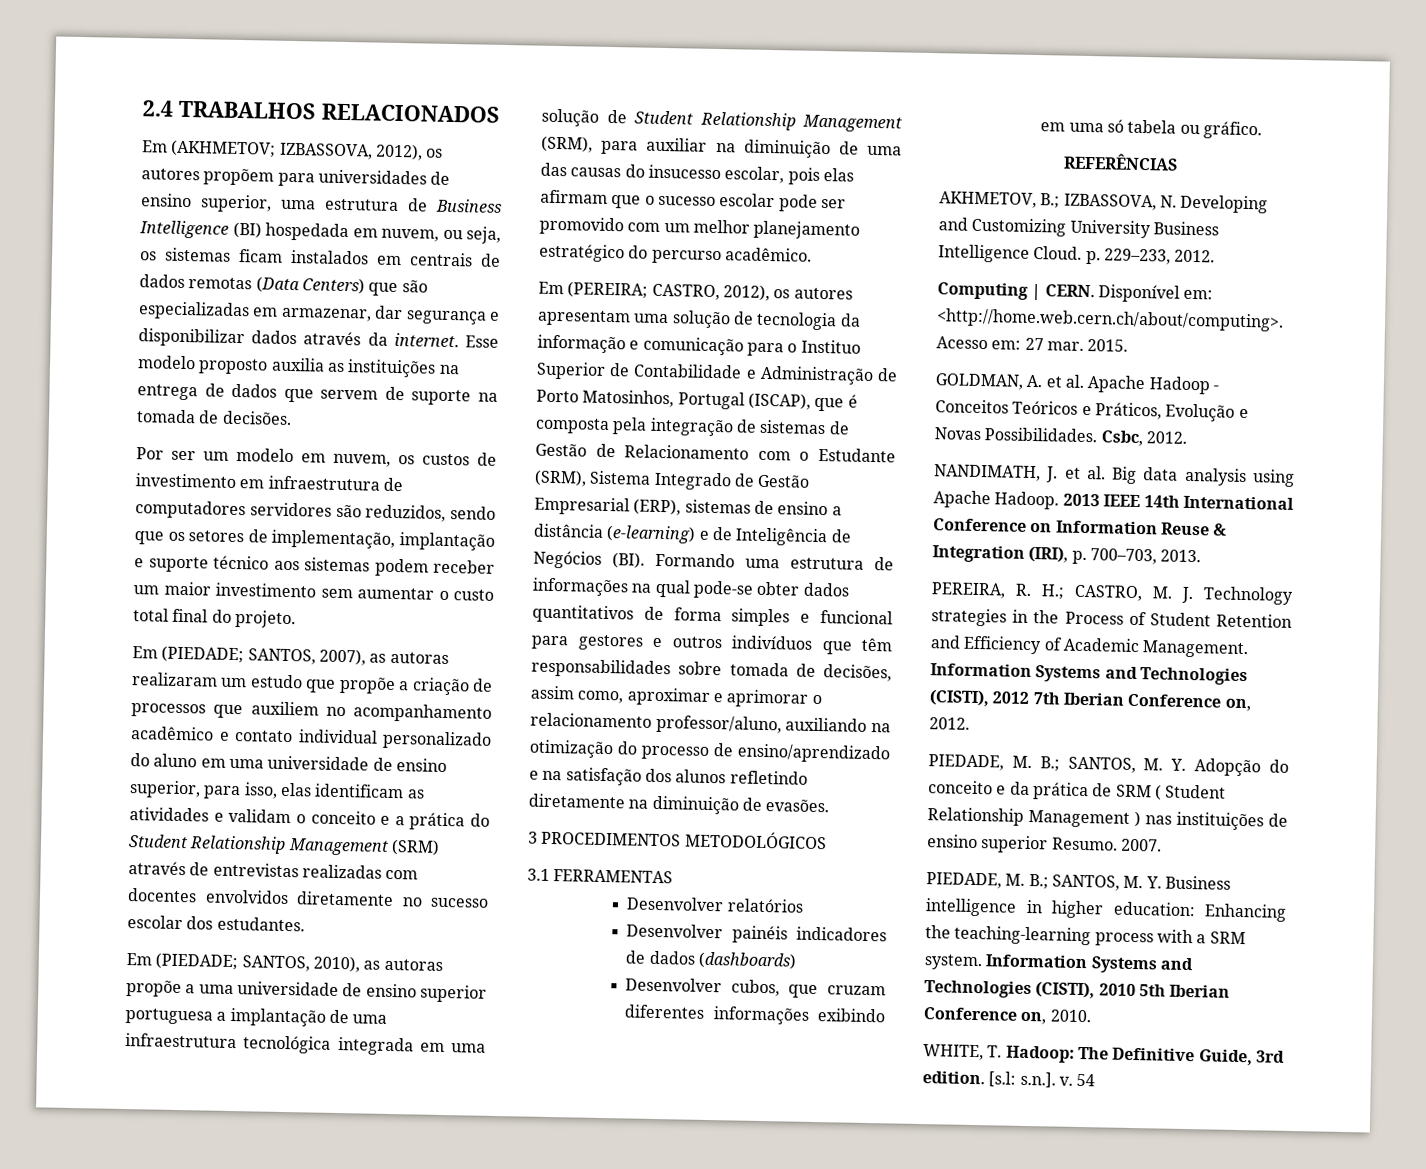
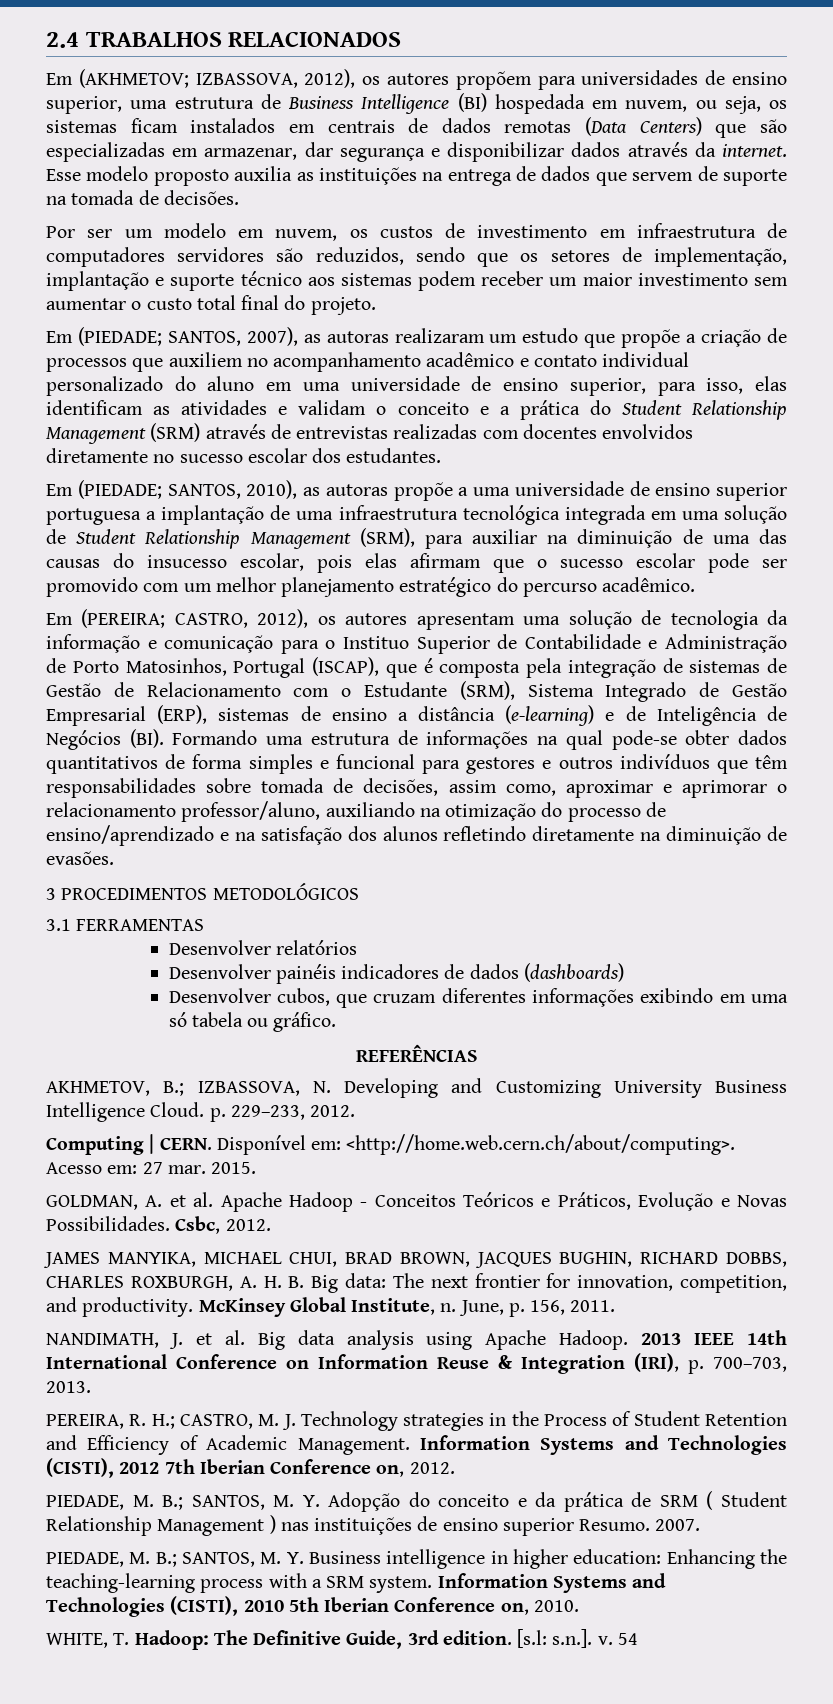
(1187, 437) none -> [43,1252,788,1268] [46,1273,787,1293] [46,1297,616,1317] // JAMES MANYIKA, MICHAEL CHUI, BRAD BROWN, JACQUES BUGHIN, RICHARD DOBBS, CHARLES ROXBURGH, A. H. B. Big data: The next frontier for innovation, competition, and productivity. McKinsey Global Institute, n. June, p. 156, 2011.

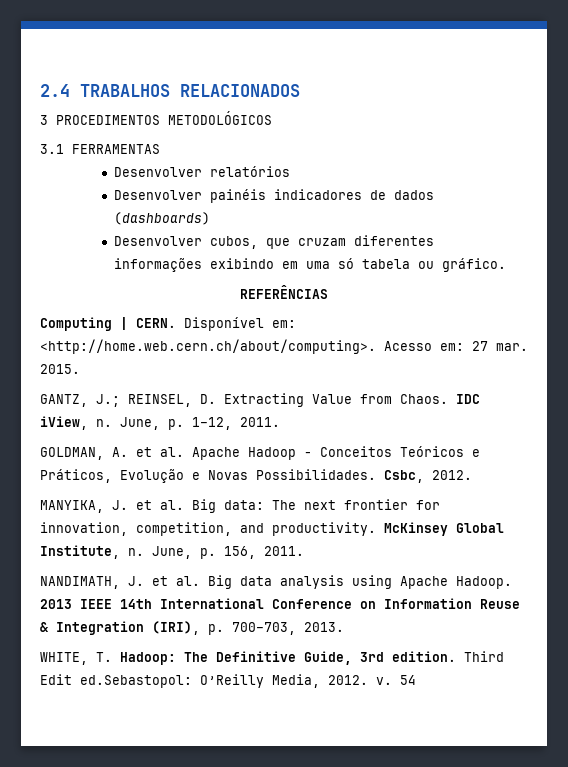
[46,69,787,90] [46,93,787,114] [46,117,787,138] [46,142,788,162] [46,166,787,186] [46,190,239,205] [46,223,787,241] [46,247,787,267] [46,271,788,291] [46,295,376,315] [46,327,787,348] [46,352,690,372] [46,376,788,396] [46,400,787,420] [46,423,694,444] [46,448,442,463] [46,480,787,501] [46,505,788,525] [46,528,788,549] [46,553,787,573] [46,577,696,597] [46,609,789,630] [46,634,788,654] [46,657,787,678] [46,681,787,702] [46,705,788,726] [46,729,788,750] [46,754,788,774] [46,778,788,798] [46,801,666,822] [46,825,787,846] [46,851,114,865] // Em (AKHMETOV; IZBASSOVA, 2012), os autores propõem para universidades de ensino superior, uma estrutura de Business Intelligence (BI) hospedada em nuvem, ou seja, os sistemas ficam instalados em centrais de dados remotas (Data Centers) que são especializadas em armazenar, dar segurança e disponibilizar dados através da internet. Esse modelo proposto auxilia as instituições na entrega de dados que servem de suporte na tomada de decisões. // Por ser um modelo em nuvem, os custos de investimento em infraestrutura de computadores servidores são reduzidos, sendo que os setores de implementação, implantação e suporte técnico aos sistemas podem receber um maior investimento sem aumentar o custo total final do projeto. // Em (PIEDADE; SANTOS, 2007), as autoras realizaram um estudo que propõe a criação de processos que auxiliem no acompanhamento acadêmico e contato individual personalizado do aluno em uma universidade de ensino superior, para isso, elas identificam as atividades e validam o conceito e a prática do Student Relationship Management (SRM) através de entrevistas realizadas com docentes envolvidos diretamente no sucesso escolar dos estudantes. // Em (PIEDADE; SANTOS, 2010), as autoras propõe a uma universidade de ensino superior portuguesa a implantação de uma infraestrutura tecnológica integrada em uma solução de Student Relationship Management (SRM), para auxiliar na diminuição de uma das causas do insucesso escolar, pois elas afirmam que o sucesso escolar pode ser promovido com um melhor planejamento estratégico do percurso acadêmico. // Em (PEREIRA; CASTRO, 2012), os autores apresentam uma solução de tecnologia da informação e comunicação para o Instituo Superior de Contabilidade e Administração de Porto Matosinhos, Portugal (ISCAP), que é composta pela integração de sistemas de Gestão de Relacionamento com o Estudante (SRM), Sistema Integrado de Gestão Empresarial (ERP), sistemas de ensino a distância (e-learning) e de Inteligência de Negócios (BI). Formando uma estrutura de informações na qual pode-se obter dados quantitativos de forma simples e funcional para gestores e outros indivíduos que têm responsabilidades sobre tomada de decisões, assim como, aproximar e aprimorar o relacionamento professor/aluno, auxiliando na otimização do processo de ensino/aprendizado e na satisfação dos alunos refletindo diretamente na diminuição de evasões. -> (300, 90) none
[46,1078,787,1098] [46,1102,356,1122] // AKHMETOV, B.; IZBASSOVA, N. Developing and Customizing University Business Intelligence Cloud. p. 229–233, 2012. -> (328, 292) none
(257, 1168) none -> [40,393,480,407] [40,416,280,430] // GANTZ, J.; REINSEL, D. Extracting Value from Chaos. IDC iView, n. June, p. 1–12, 2011.
[43,1252,788,1268] [46,1276,305,1291] JAMES MANYIKA, MICHAEL CHUI, BRAD BROWN, JACQUES BUGHIN, RICHARD DOBBS, CHARLES ROXBURGH, A. H. B. -> [40,500,184,513] MANYIKA, J. et al.
[46,1411,787,1431] [46,1435,787,1455] [46,1458,455,1478] [46,1491,787,1512] [46,1515,701,1536] [46,1549,787,1569] [46,1573,667,1593] [46,1596,579,1617] // PEREIRA, R. H.; CASTRO, M. J. Technology strategies in the Process of Student Retention and Efficiency of Academic Management. Information Systems and Technologies (CISTI), 2012 7th Iberian Conference on, 2012. // PIEDADE, M. B.; SANTOS, M. Y. Adopção do conceito e da prática de SRM ( Student Relationship Management ) nas instituições de ensino superior Resumo. 2007. // PIEDADE, M. B.; SANTOS, M. Y. Business intelligence in higher education: Enhancing the teaching-learning process with a SRM system. Information Systems and Technologies (CISTI), 2010 5th Iberian Conference on, 2010. -> (344, 627) none
[517,1629,593,1648] [s.l: s.n.]. -> [464,651,504,662] [40,674,368,688] Third Edit ed.Sebastopol: O’Reilly Media, 2012.

